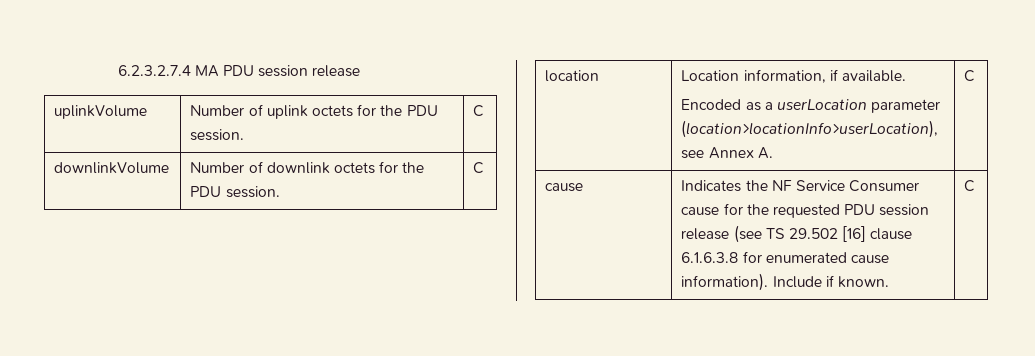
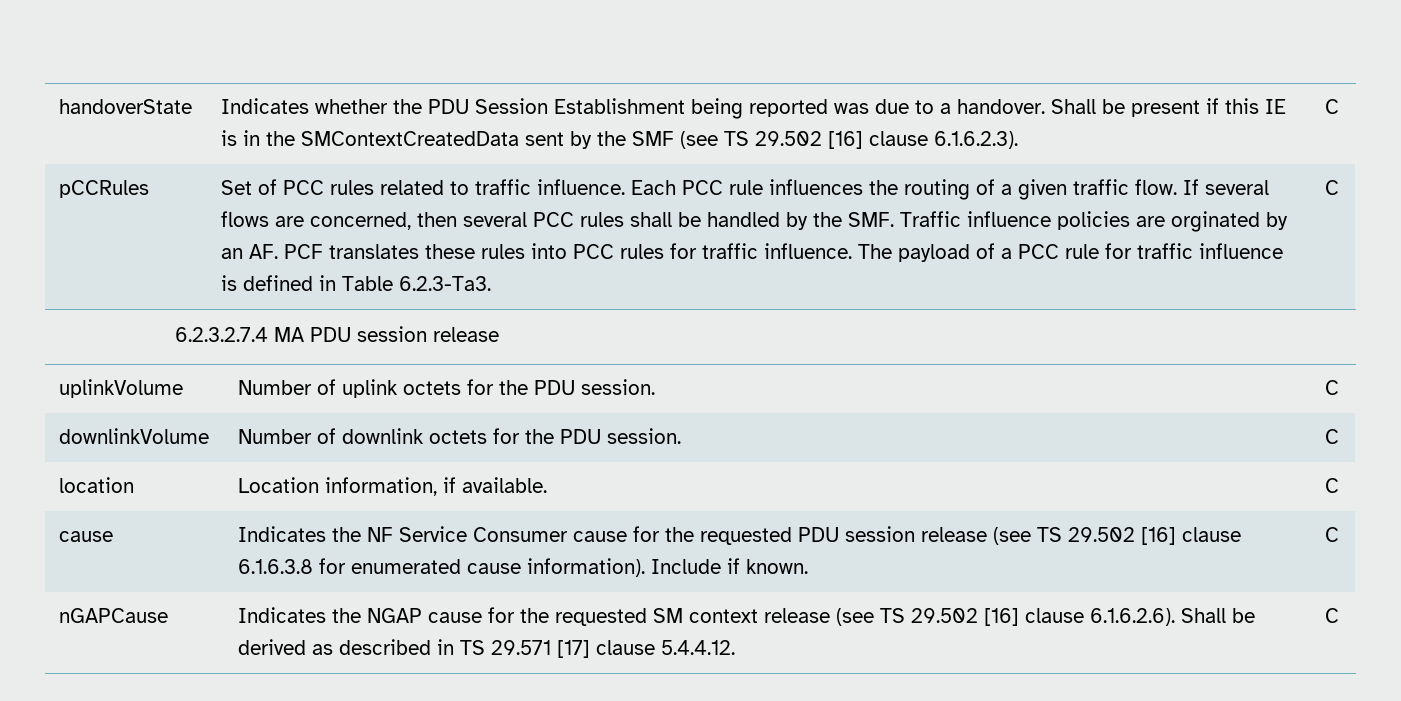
(117, 70) none -> [59,99,193,114] [221,98,1287,119] [221,130,1019,149] [1325,99,1340,114] [59,180,150,198] [221,179,1270,200] [221,211,1289,232] [221,243,1284,262] [221,275,492,291] [1325,180,1340,195] handoverState | Indicates whether the PDU Session Establishment being reported was due to a handover. Shall be present if this IE is in the SMContextCreatedData sent by the SMF (see TS 29.502 [16] clause 6.1.6.2.3). | C // pCCRules | Set of PCC rules related to traffic influence. Each PCC rule influences the routing of a given traffic flow. If several flows are concerned, then several PCC rules shall be handled by the SMF. Traffic influence policies are orginated by an AF. PCF translates these rules into PCC rules for traffic influence. The payload of a PCC rule for traffic influence is defined in Table 6.2.3-Ta3. | C //
[681,99,941,113] [681,120,939,138] [681,147,773,159] // Encoded as a userLocation parameter (location>locationInfo>userLocation), see Annex A. -> (548, 485) none
(976, 186) none -> [59,608,169,623] [238,607,1256,626] [238,639,736,658] [1325,608,1340,623] // nGAPCause | Indicates the NGAP cause for the requested SM context release (see TS 29.502 [16] clause 6.1.6.2.6). Shall be derived as described in TS 29.571 [17] clause 5.4.4.12. | C

